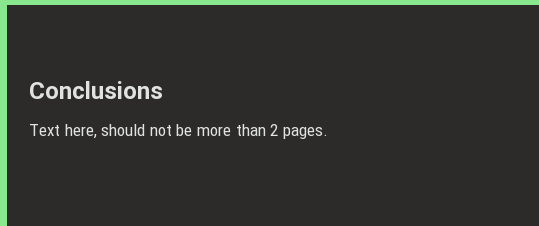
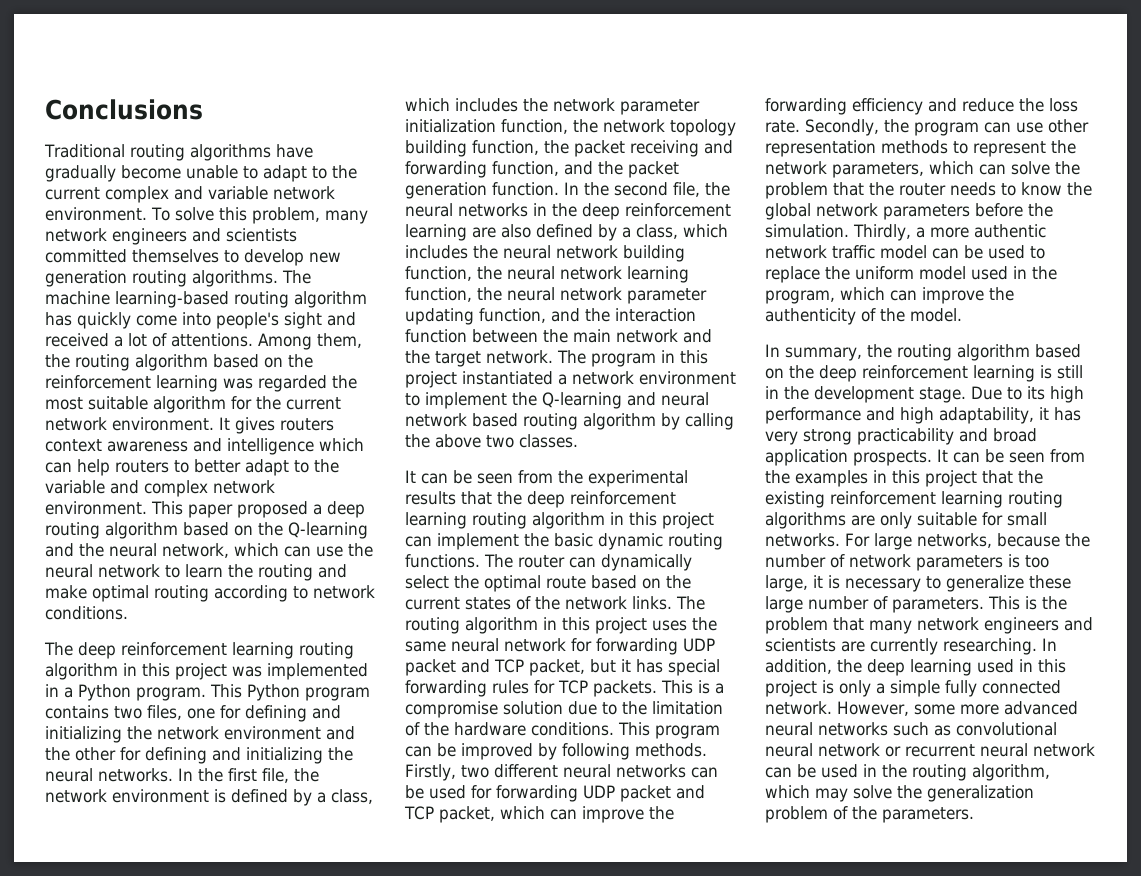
[29,124,328,139] Text here, should not be more than 2 pages. -> [44,144,313,161] [45,165,357,182] [45,186,335,203] [45,207,368,224] [45,228,297,245] [45,249,341,266] [45,270,311,287] [45,291,367,308] [45,312,356,329] [45,333,362,350] [45,354,313,371] [45,375,357,392] [45,396,341,413] [45,417,334,434] [45,438,364,455] [45,459,339,476] [45,480,275,497] [45,501,365,518] [45,522,368,539] [45,543,373,558] [45,564,347,581] [45,585,375,602] [45,606,128,620] [44,642,354,659] [45,663,368,680] [45,684,370,701] [45,705,341,722] [45,726,355,743] [45,747,353,764] [45,768,319,783] [45,789,373,806] [405,98,700,115] [405,119,736,136] [405,140,733,157] [405,161,679,178] [405,182,730,199] [405,203,731,220] [405,224,728,241] [405,245,685,262] [405,266,689,283] [405,287,707,304] [405,308,696,325] [405,329,712,343] [405,350,708,367] [405,371,736,388] [405,392,709,409] [405,413,734,430] [405,434,578,448] [405,470,688,487] [405,491,676,508] [405,512,714,529] [405,533,723,550] [405,554,692,571] [405,575,691,592] [405,596,705,610] [405,617,717,634] [405,638,715,655] [405,659,720,676] [405,680,724,697] [405,701,723,718] [405,722,720,739] [405,743,707,760] [405,764,718,781] [405,785,705,802] [404,806,674,823] [765,98,1078,115] [765,119,1089,136] [765,140,1076,157] [765,161,1080,178] [765,182,1092,199] [765,203,1053,220] [765,224,1046,241] [765,245,1045,259] [765,266,1057,283] [765,287,1014,304] [765,308,962,325] [765,344,1081,361] [765,365,1083,382] [765,386,1084,403] [765,407,1081,424] [765,428,1037,445] [765,449,1085,466] [765,470,1043,487] [765,491,1063,508] [765,512,1047,529] [765,533,1090,550] [765,554,1049,571] [765,575,1071,592] [765,596,1067,613] [765,617,1093,634] [765,638,1057,655] [765,659,1066,676] [765,680,1061,697] [765,701,1078,716] [765,722,1057,736] [765,743,1095,757] [765,764,1050,781] [765,785,1034,802] [765,806,974,823] Traditional routing algorithms have gradually become unable to adapt to the current complex and variable network environment. To solve this problem, many network engineers and scientists committed themselves to develop new generation routing algorithms. The machine learning-based routing algorithm has quickly come into people's sight and received a lot of attentions. Among them, the routing algorithm based on the reinforcement learning was regarded the most suitable algorithm for the current network environment. It gives routers context awareness and intelligence which can help routers to better adapt to the variable and complex network environment. This paper proposed a deep routing algorithm based on the Q-learning and the neural network, which can use the neural network to learn the routing and make optimal routing according to network conditions. // The deep reinforcement learning routing algorithm in this project was implemented in a Python program. This Python program contains two files, one for defining and initializing the network environment and the other for defining and initializing the neural networks. In the first file, the network environment is defined by a class, which includes the network parameter initialization function, the network topology building function, the packet receiving and forwarding function, and the packet generation function. In the second file, the neural networks in the deep reinforcement learning are also defined by a class, which includes the neural network building function, the neural network learning function, the neural network parameter updating function, and the interaction function between the main network and the target network. The program in this project instantiated a network environment to implement the Q-learning and neural network based routing algorithm by calling the above two classes. // It can be seen from the experimental results that the deep reinforcement learning routing algorithm in this project can implement the basic dynamic routing functions. The router can dynamically select the optimal route based on the current states of the network links. The routing algorithm in this project uses the same neural network for forwarding UDP packet and TCP packet, but it has special forwarding rules for TCP packets. This is a compromise solution due to the limitation of the hardware conditions. This program can be improved by following methods. Firstly, two different neural networks can be used for forwarding UDP packet and TCP packet, which can improve the forwarding efficiency and reduce the loss rate. Secondly, the program can use other representation methods to represent the network parameters, which can solve the problem that the router needs to know the global network parameters before the simulation. Thirdly, a more authentic network traffic model can be used to replace the uniform model used in the program, which can improve the authenticity of the model. // In summary, the routing algorithm based on the deep reinforcement learning is still in the development stage. Due to its high performance and high adaptability, it has very strong practicability and broad application prospects. It can be seen from the examples in this project that the existing reinforcement learning routing algorithms are only suitable for small networks. For large networks, because the number of network parameters is too large, it is necessary to generalize these large number of parameters. This is the problem that many network engineers and scientists are currently researching. In addition, the deep learning used in this project is only a simple fully connected network. However, some more advanced neural networks such as convolutional neural network or recurrent neural network can be used in the routing algorithm, which may solve the generalization problem of the parameters.

